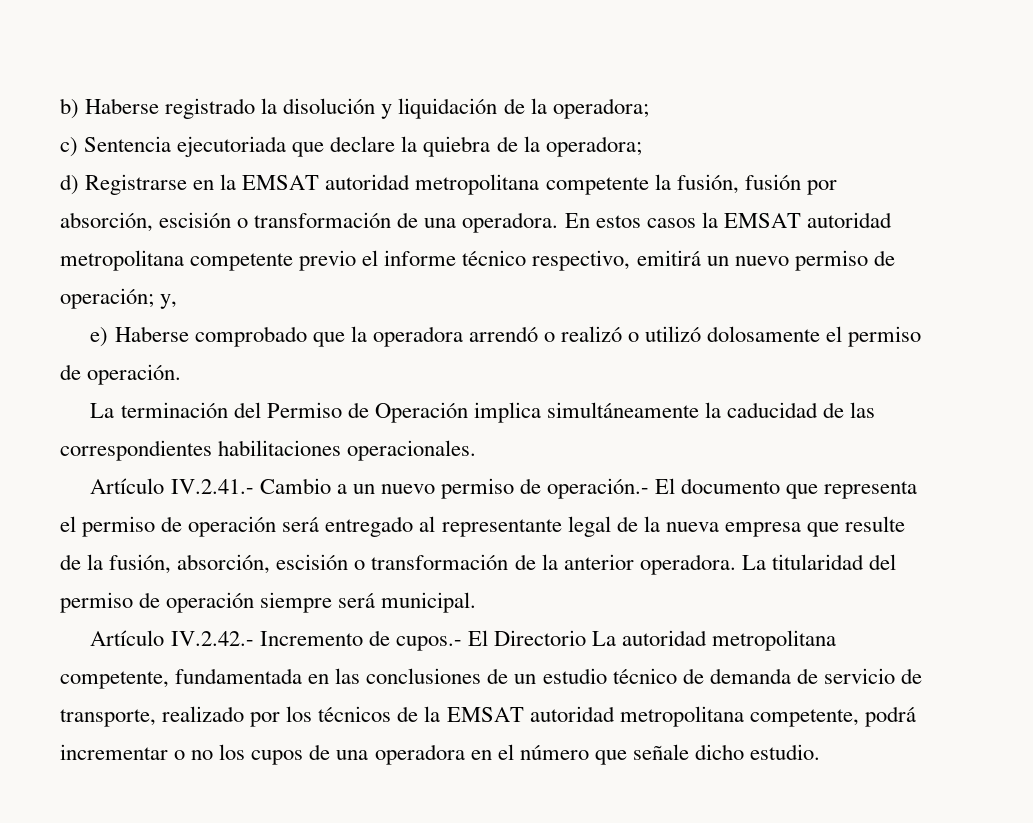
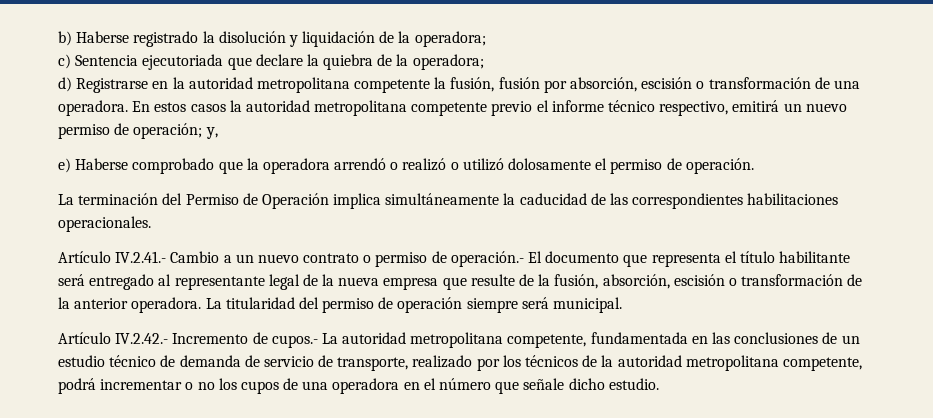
[242,175,320,190] EMSAT -> (185, 83) none
[723,213,801,228] EMSAT -> (242, 106) none
(435, 489) none -> [303,253,372,263] contrato o
[82,516,277,537] permiso de operación -> [739,251,851,263] título habilitante
[467,630,586,646] El Directorio -> (318, 341) none
[446,707,524,722] EMSAT -> (614, 361) none

